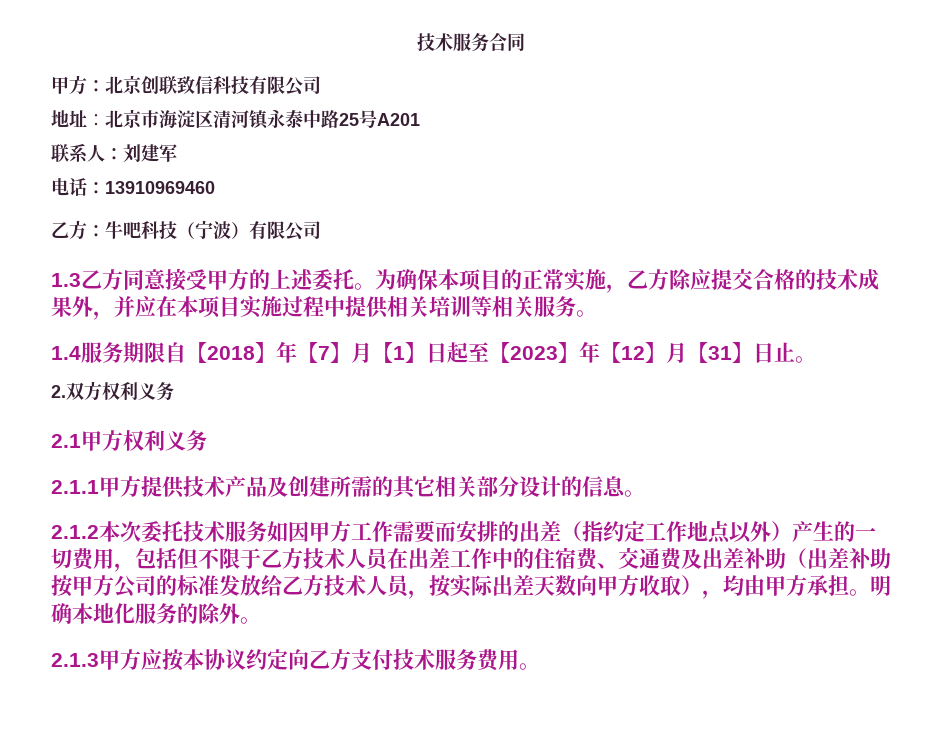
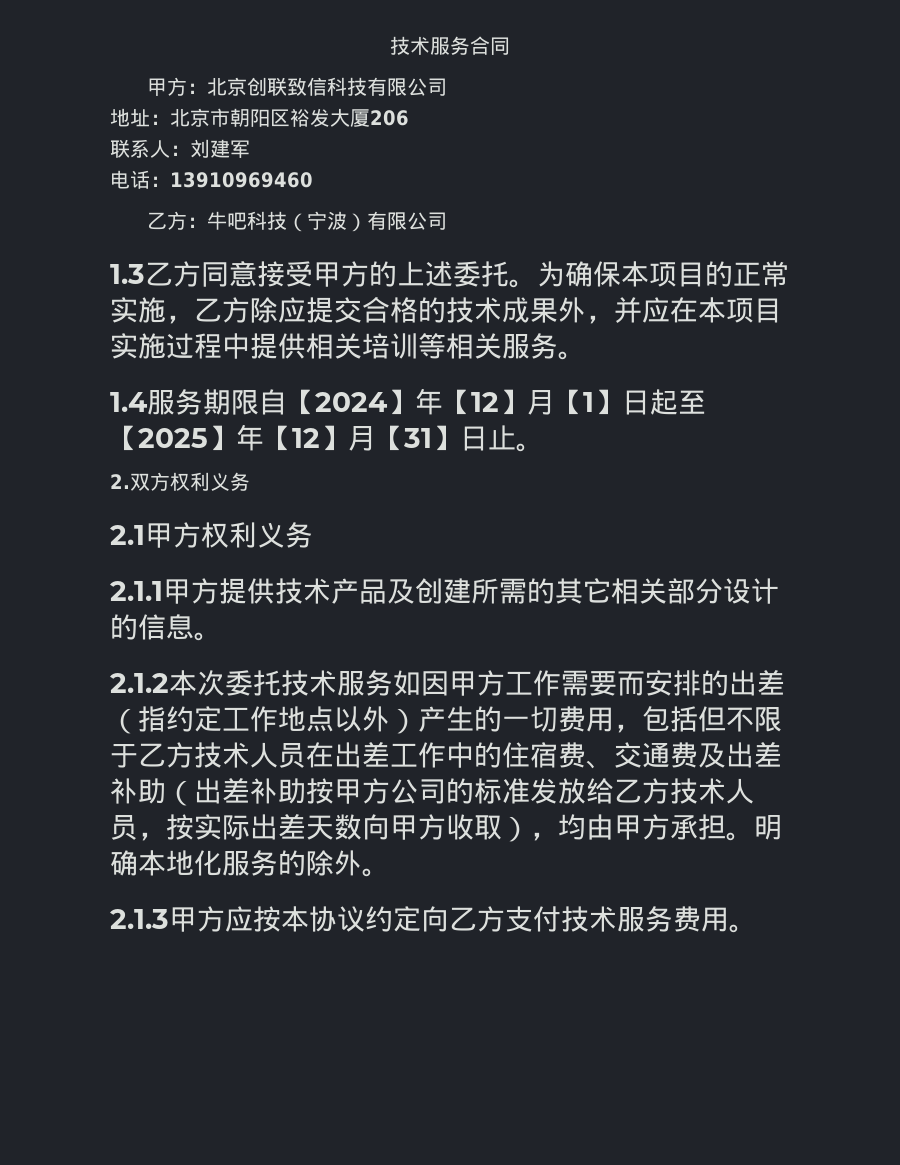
[159,109,420,130] 海淀区清河镇永泰中路25号A201 -> [230,108,409,127] 朝阳区裕发大厦206
[207,341,330,363] 2018】年【7 -> [315,388,499,415] 2024】年【12
[510,346,558,360] 2023 -> [138,428,208,448] 2025

